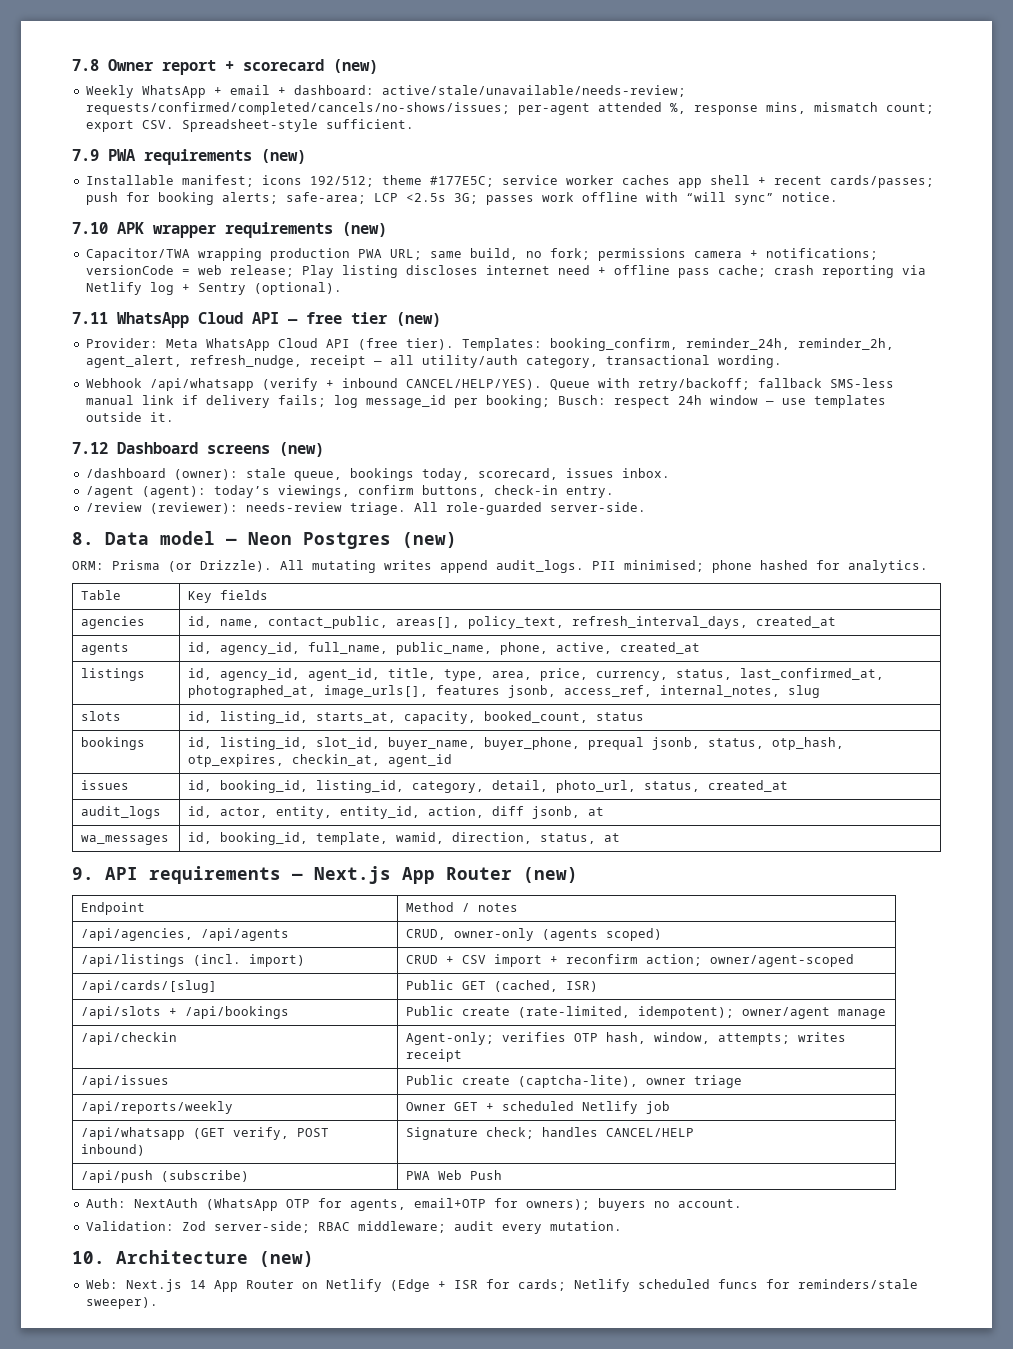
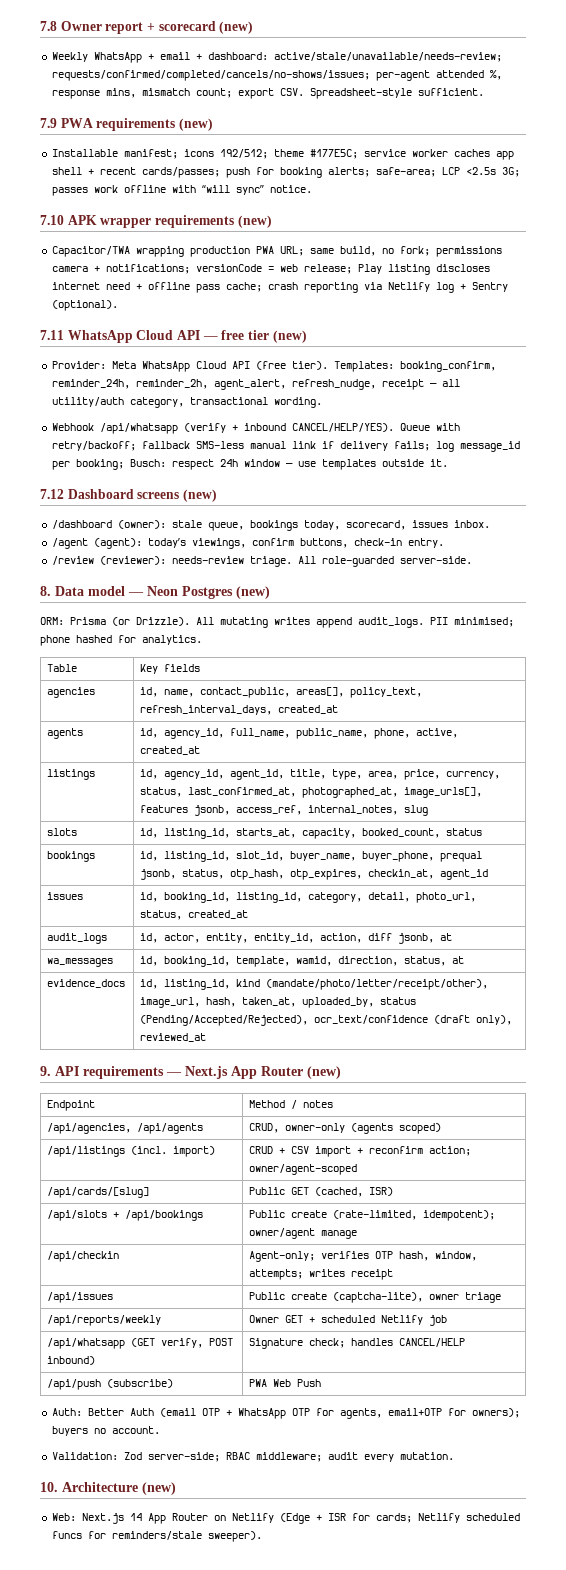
(621, 837) none -> [47,979,126,988] [140,979,489,990] [140,997,417,1008] [140,1015,513,1026] [140,1033,207,1042] // evidence_docs | id, listing_id, kind (mandate/photo/letter/receipt/other), image_url, hash, taken_at, uploaded_by, status (Pending/Accepted/Rejected), ocr_text/confidence (draft only), reviewed_at
[133,1198,278,1211] NextAuth (WhatsApp -> [87,1408,286,1419] Better Auth (email OTP + WhatsApp

